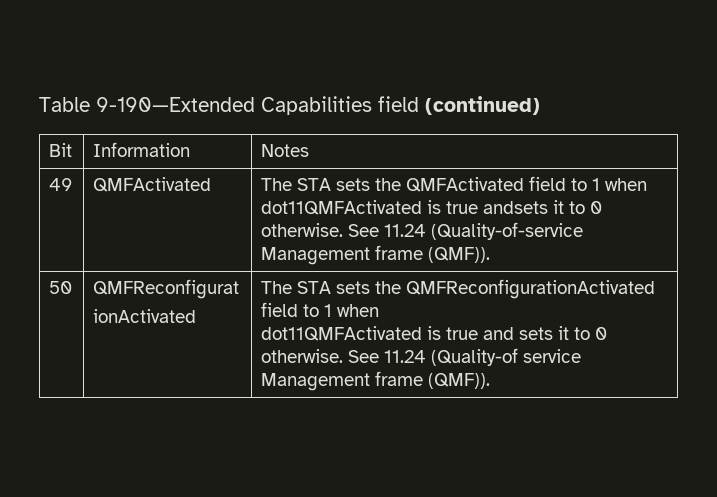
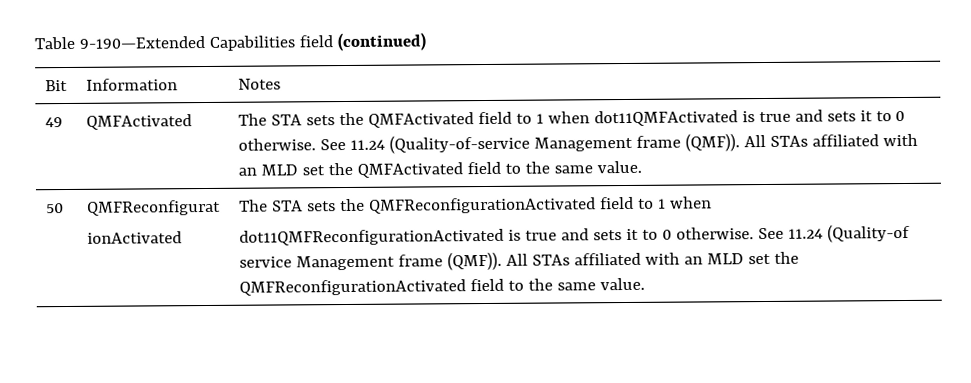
[483,201,549,214] andsets -> [794,109,856,122] and sets
(491, 255) none -> [743,133,918,148] [237,160,642,178] All STAs affiliated with an MLD set the QMFActivated field to the same value.
[261,326,423,341] dot11QMFActivated -> [238,228,504,246] dot11QMFReconfigurationActivated
(491, 381) none -> [505,251,799,266] [238,277,645,296] All STAs affiliated with an MLD set the QMFReconfigurationActivated field to the same value.

